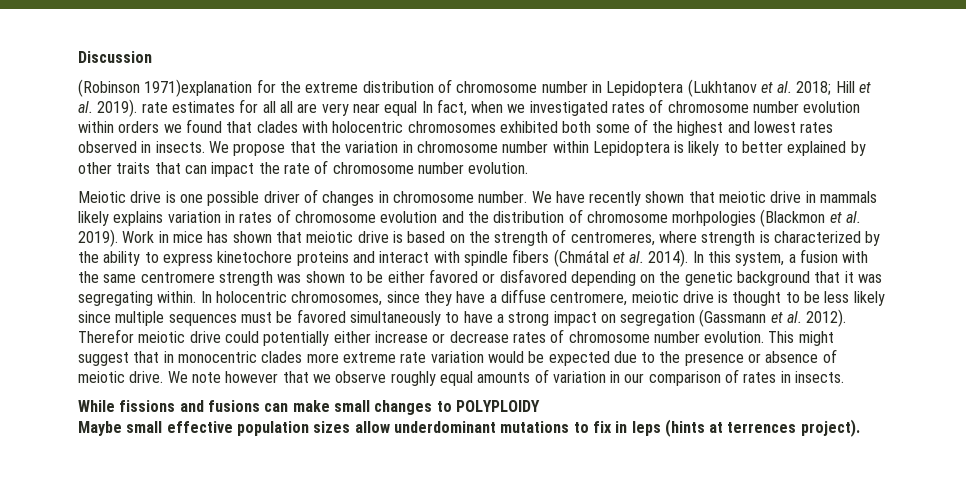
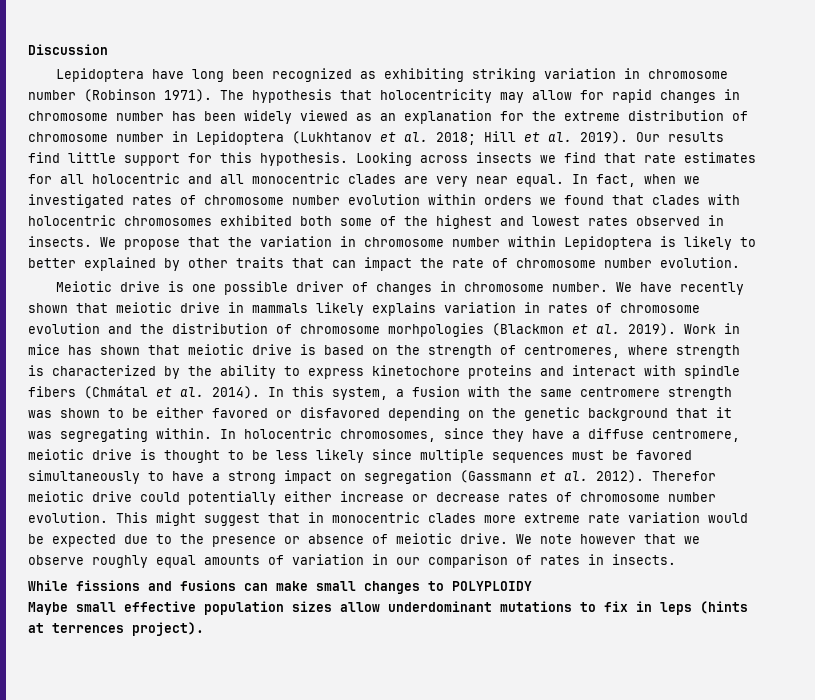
[78,79,253,97] (Robinson 1971)explanation -> [56,68,729,82] [28,89,740,103] [28,110,492,124] Lepidoptera have long been recognized as exhibiting striking variation in chromosome number (Robinson 1971). The hypothesis that holocentricity may allow for rapid changes in chromosome number has been widely viewed as an explanation
[141,99,293,113] rate estimates for all all -> [636,132,724,142] [28,152,756,166] [28,173,396,184] Our results find little support for this hypothesis. Looking across insects we find that rate estimates for all holocentric and all monocentric clades
[384,101,418,116] equal -> [516,174,564,187] equal.

